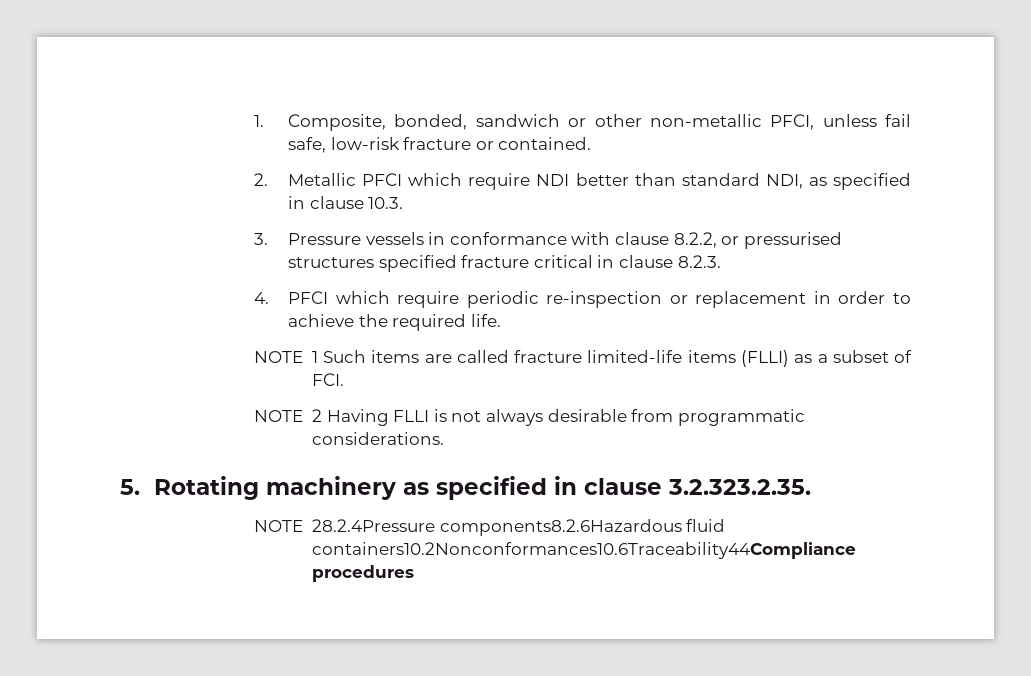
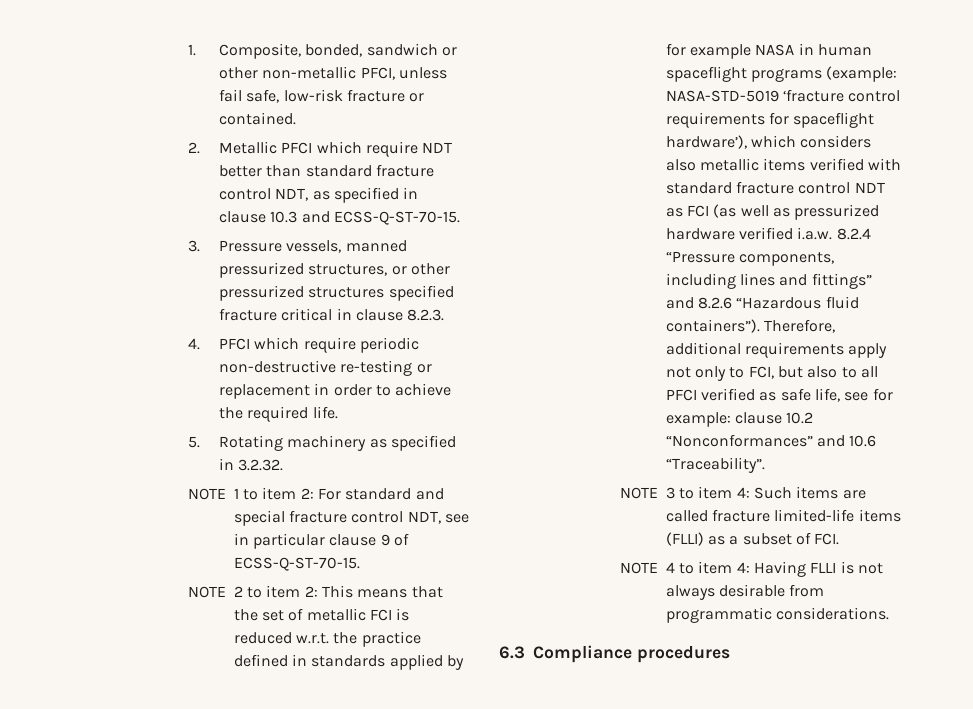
[536,174,570,186] NDI -> [422,142,453,153] NDT
[765,173,911,190] [288,196,404,209] NDI, as specified in clause 10.3. -> [375,164,434,177] [218,187,419,203] [218,211,460,225] fracture control NDT, as specified in clause 10.3 and ECSS-Q-ST-70-15.
[365,232,842,249] vessels in conformance with clause 8.2.2, or pressurised -> [286,240,407,253] [218,262,450,278] [218,285,304,301] vessels, manned pressurized structures, or other pressurized
[546,291,663,308] re-inspection -> [218,360,413,376] non-destructive re-testing
[254,351,318,363] NOTE 1 -> [187,435,456,451] [218,458,284,471] [187,487,444,500] [233,510,469,526] [233,533,409,549] [233,557,360,571] [187,585,443,598] [233,608,410,621] [233,631,421,647] [233,654,464,670] [665,43,872,59] [665,66,898,82] [665,89,901,102] [665,112,875,128] [665,135,872,149] [665,158,901,171] [665,181,885,194] [665,204,880,220] [665,227,871,240] [665,251,834,266] [665,273,872,289] [665,296,859,309] [665,319,835,333] [665,342,888,358] [665,366,878,381] [665,388,893,402] [665,412,814,427] [665,434,877,447] [665,457,765,473] [619,486,750,499] 5. Rotating machinery as specified in 3.2.32. // NOTE 1 to item 2: For standard and special fracture control NDT, see in particular clause 9 of ECSS-Q-ST-70-15. // NOTE 2 to item 2: This means that the set of metallic FCI is reduced w.r.t. the practice defined in standards applied by for example NASA in human spaceflight programs (example: NASA-STD-5019 ‘fracture control requirements for spaceflight hardware’), which considers also metallic items verified with standard fracture control NDT as FCI (as well as pressurized hardware verified i.a.w. 8.2.4 “Pressure components, including lines and fittings” and 8.2.6 “Hazardous fluid containers”). Therefore, additional requirements apply not only to FCI, but also to all PFCI verified as safe life, see for example: clause 10.2 “Nonconformances” and 10.6 “Traceability”. // NOTE 3 to item 4:
[311,409,322,422] 2 -> [665,561,750,574] 4 to item 4:
[120,476,811,500] [254,519,726,536] [311,542,856,559] 5. Rotating machinery as specified in clause 3.2.323.2.35. // NOTE 28.2.4Pressure components8.2.6Hazardous fluid containers10.2Nonconformances10.6Traceability44Compliance -> [499,645,632,663] 6.3 Compliance

